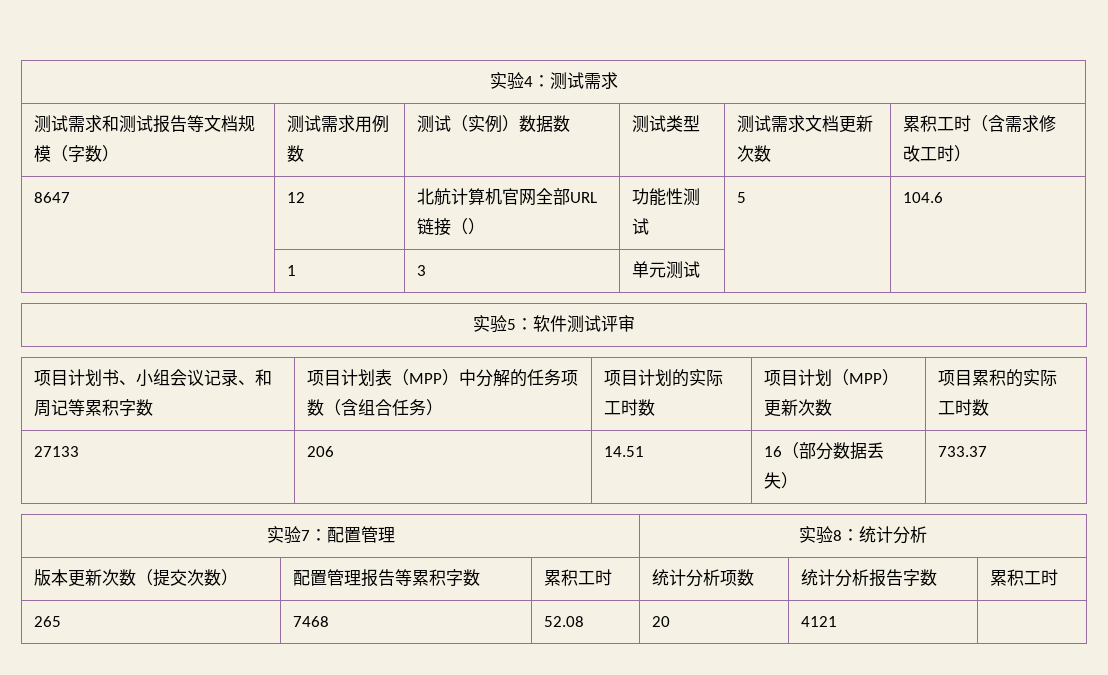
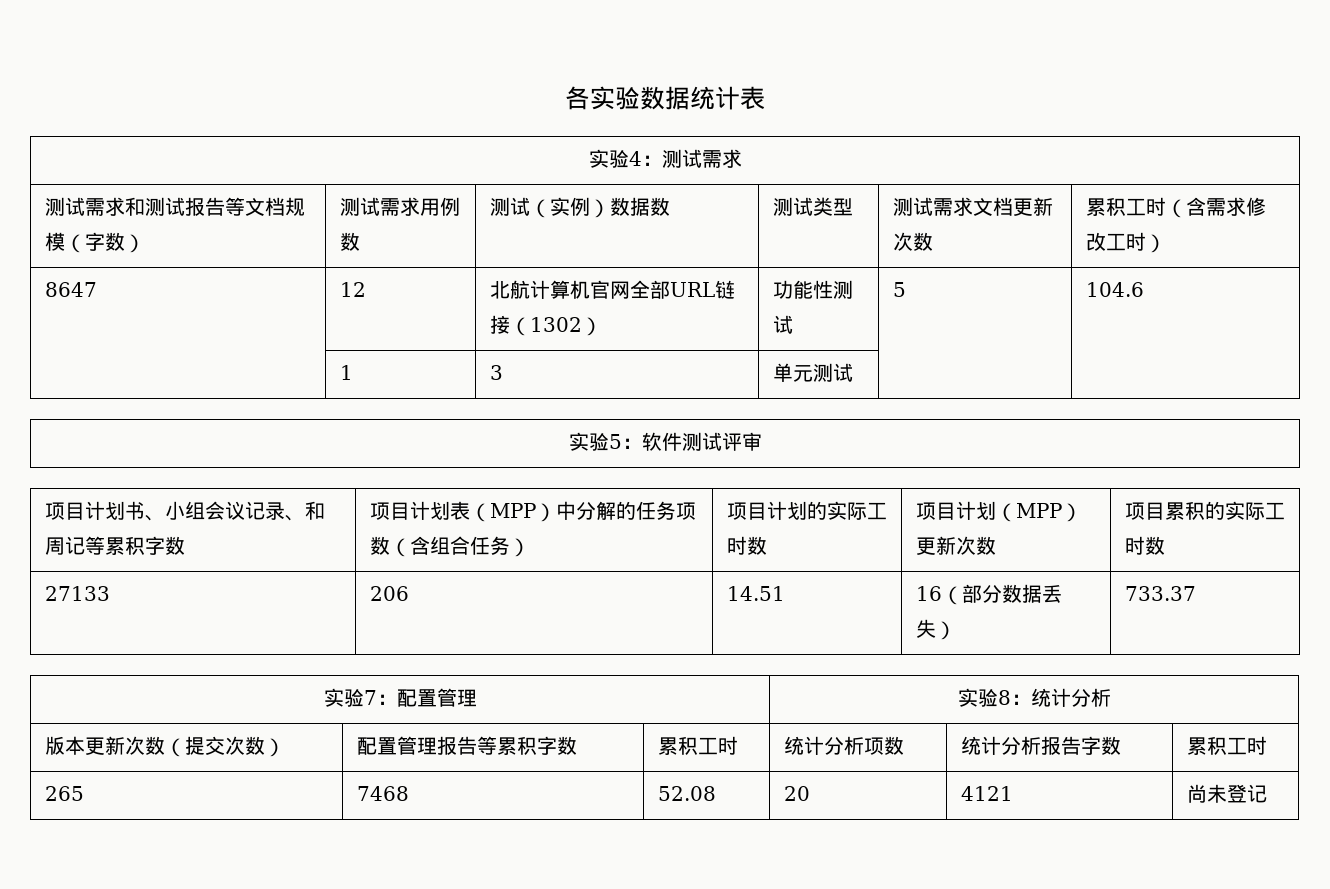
(489, 80) none -> [565,86,765,110] 各实验数据统计表 //
(469, 226) none -> [529,317,582,332] 1302
(838, 621) none -> [1186,784,1267,803] 尚未登记

